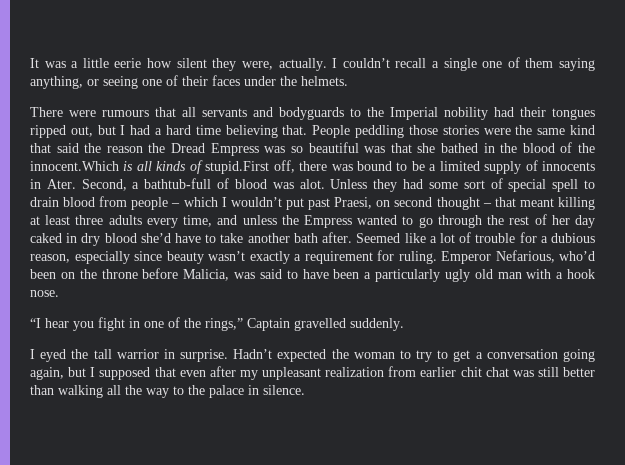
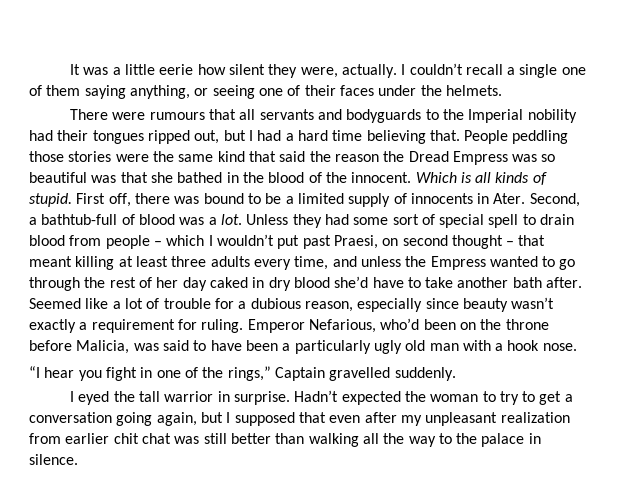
[30,161,119,171] innocent.Which -> [351,172,457,183] innocent. Which
[205,161,270,174] stupid.First -> [29,193,106,207] stupid. First
[299,179,325,189] alot. -> [208,214,242,225] a lot.

